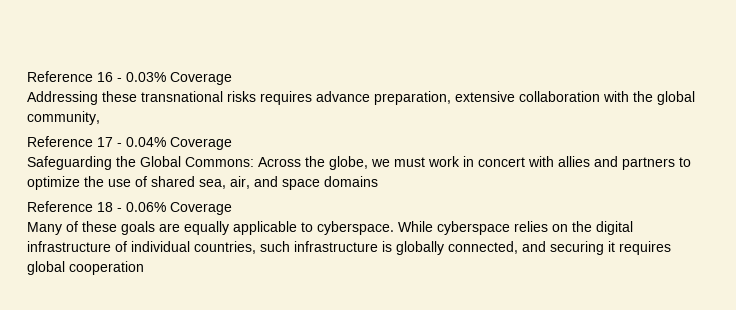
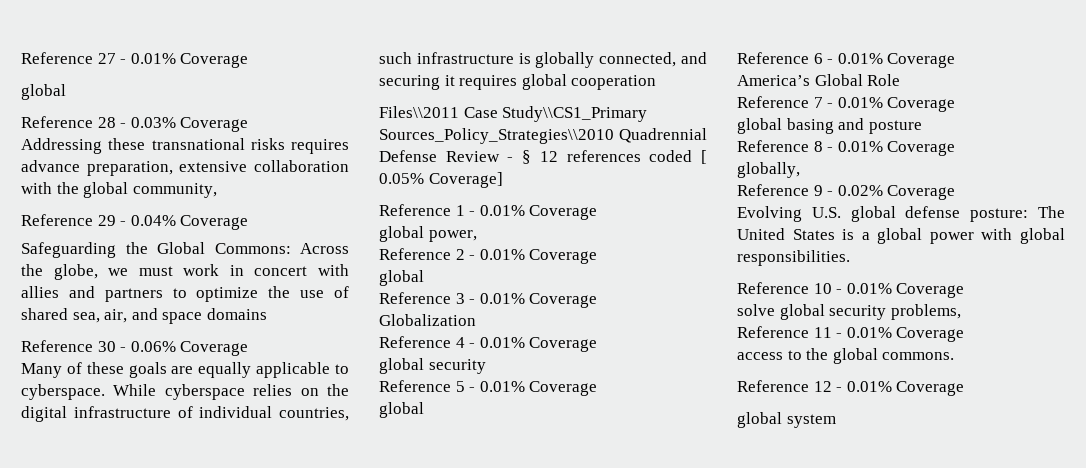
[27,71,113,82] Reference 16 -> [21,52,249,68] [21,84,66,100] [21,116,116,128] Reference 27 - 0.01% Coverage // global // Reference 28
[97,137,113,147] 17 -> [97,215,116,226] 29
[97,202,113,212] 18 -> [97,341,116,352] 30
(144, 268) none -> [379,106,648,122] [379,128,707,144] [379,150,707,164] [379,172,503,188] [379,204,598,220] [379,226,477,242] [379,248,598,264] [379,270,424,286] [379,292,598,308] [379,314,476,326] [379,336,598,352] [379,358,486,374] [379,380,598,396] [379,402,424,418] [737,52,956,68] [737,74,901,86] [737,96,956,112] [737,118,922,134] [737,140,956,156] [737,162,800,178] [737,184,956,200] [737,206,1065,222] [737,228,1065,244] [737,250,850,266] [737,282,965,298] [737,304,961,320] [737,326,965,342] [737,348,955,364] [737,380,965,396] [737,412,836,428] // Files\\2011 Case Study\\CS1_Primary Sources_Policy_Strategies\\2010 Quadrennial Defense Review - § 12 references coded [ 0.05% Coverage] // Reference 1 - 0.01% Coverage // global power, // Reference 2 - 0.01% Coverage // global // Reference 3 - 0.01% Coverage // Globalization // Reference 4 - 0.01% Coverage // global security // Reference 5 - 0.01% Coverage // global // Reference 6 - 0.01% Coverage // America’s Global Role // Reference 7 - 0.01% Coverage // global basing and posture // Reference 8 - 0.01% Coverage // globally, // Reference 9 - 0.02% Coverage // Evolving U.S. global defense posture: The United States is a global power with global responsibilities. // Reference 10 - 0.01% Coverage // solve global security problems, // Reference 11 - 0.01% Coverage // access to the global commons. // Reference 12 - 0.01% Coverage // global system

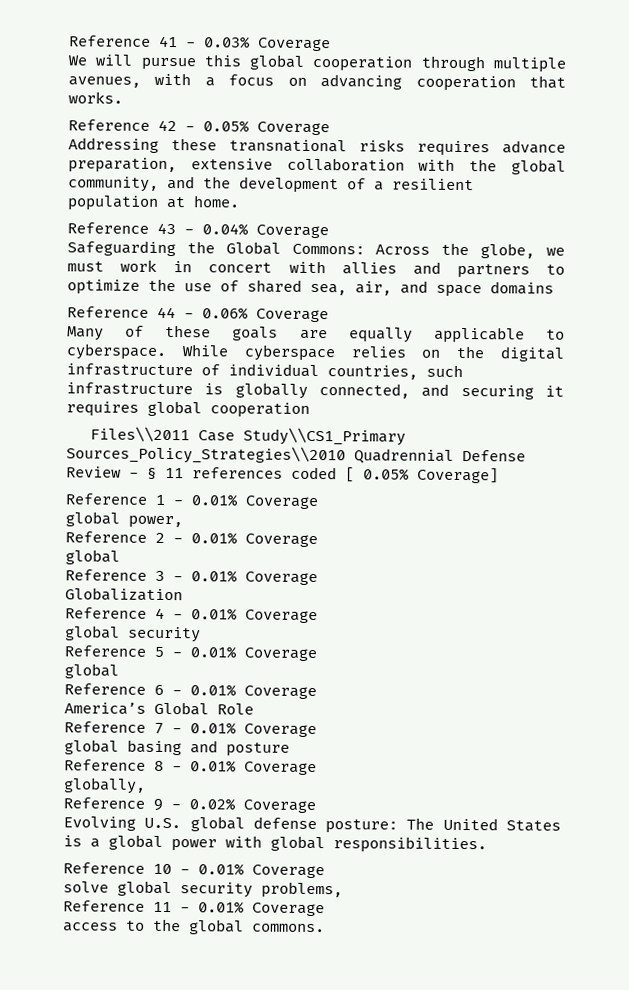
[21,52,249,68] [21,84,66,100] [21,116,176,128] Reference 27 - 0.01% Coverage // global // Reference 28 - 0.03% -> [69,35,331,52] [68,54,566,73] [68,72,566,92] [68,91,123,104] [68,119,249,133] Reference 41 - 0.03% Coverage // We will pursue this global cooperation through multiple avenues, with a focus on advancing cooperation that works. // Reference 42 - 0.05%
[21,214,116,226] // Reference 29 -> [167,175,474,194] [67,195,240,211] [67,222,176,235] and the development of a resilient population at home. // Reference 43
[97,341,116,352] 30 -> [157,306,176,319] 44
[539,151,558,162] 12 -> [165,467,184,479] 11
[737,380,965,396] [737,412,836,428] // Reference 12 - 0.01% Coverage // global system -> (325, 928) none

